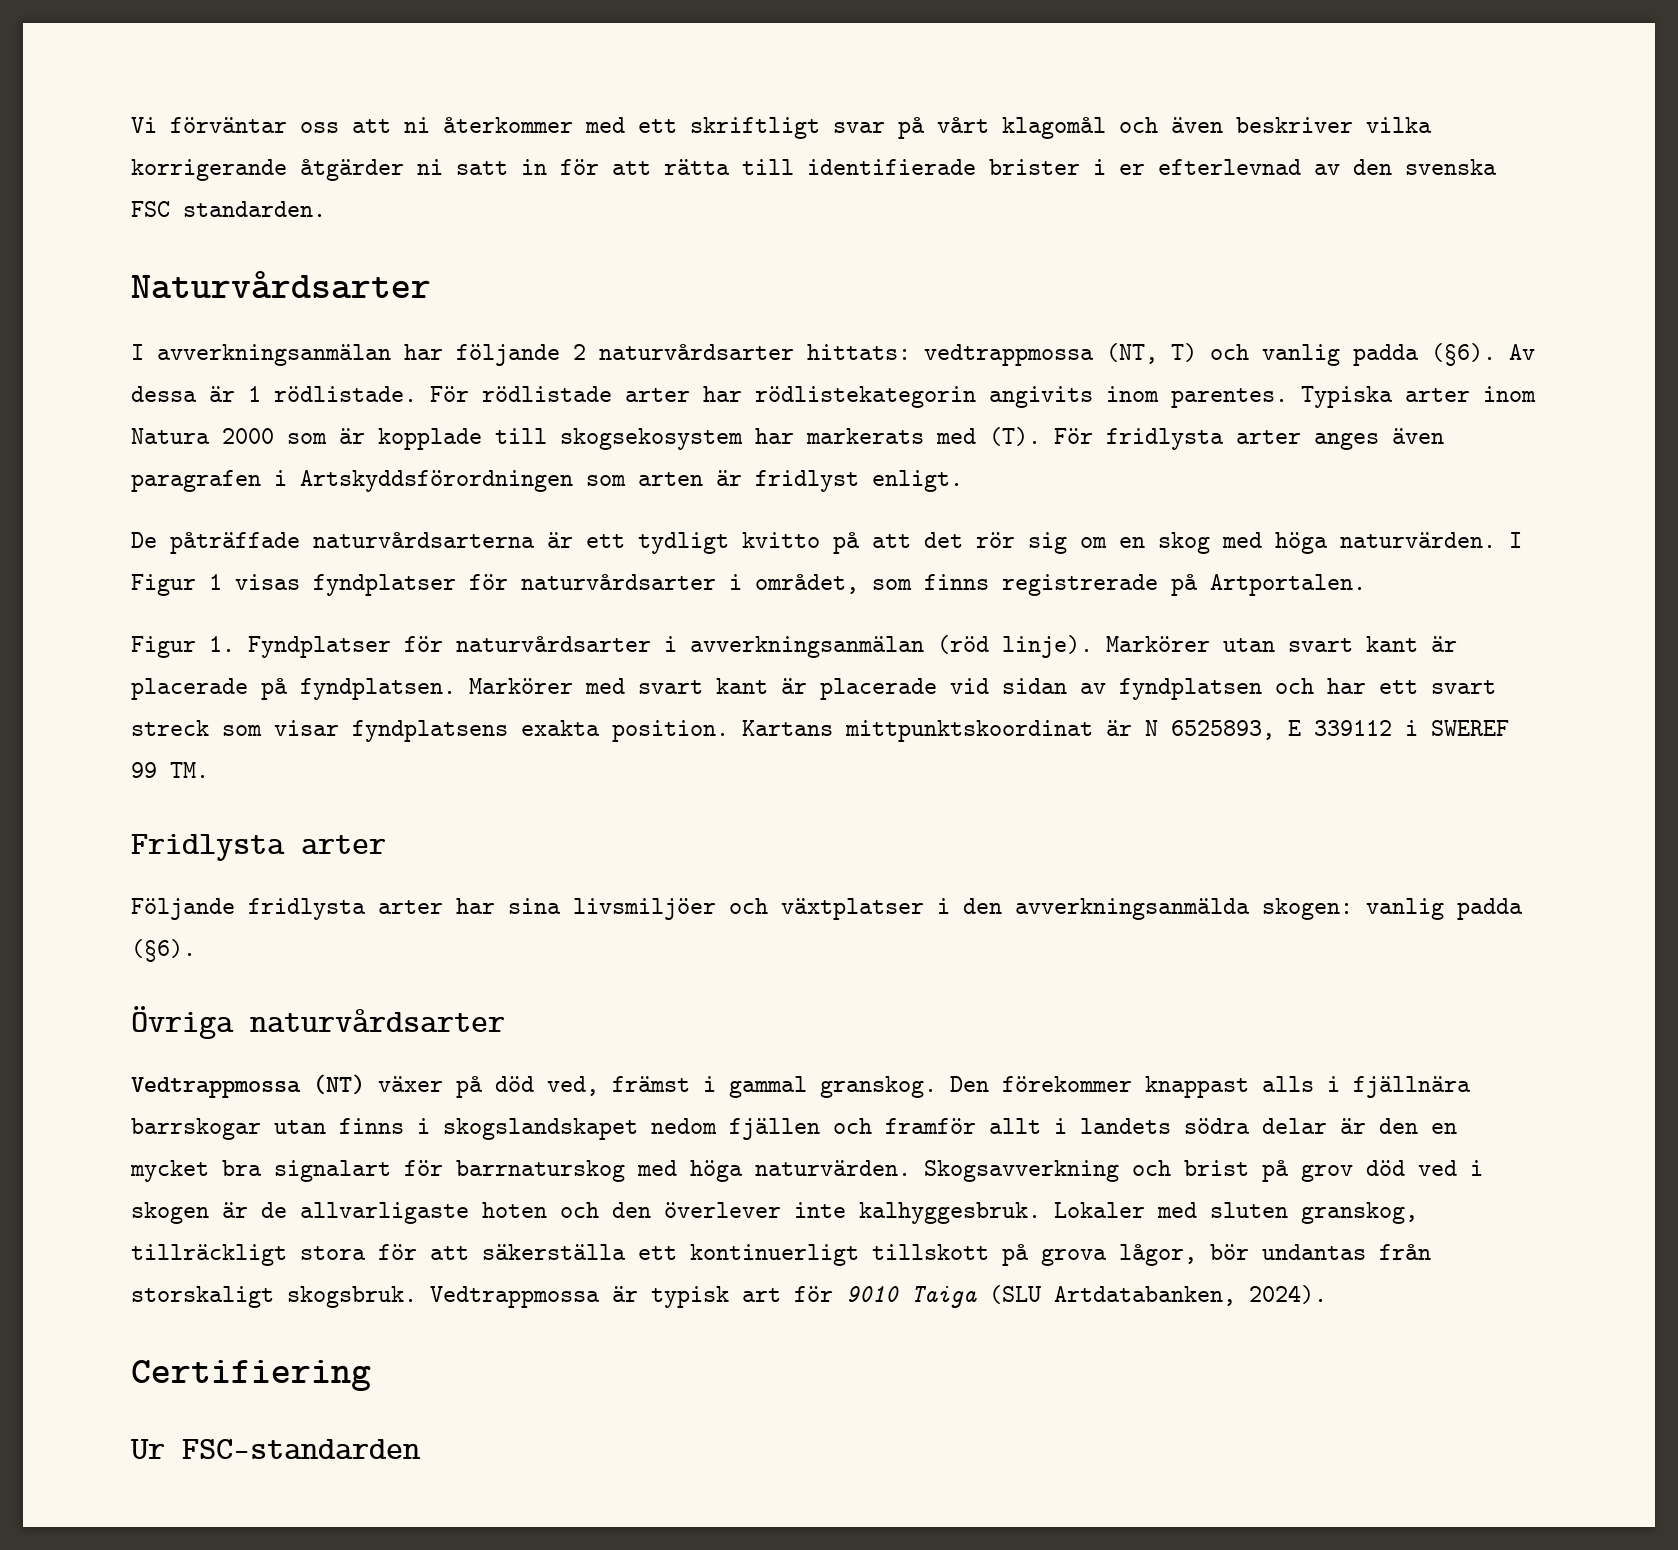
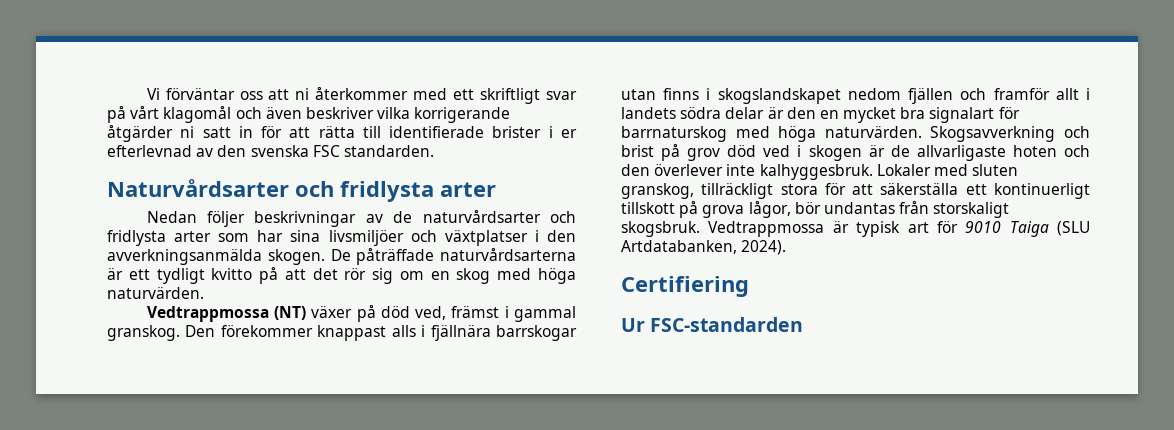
[131,343,1535,366] [131,386,1536,408] [131,427,1444,450] [131,470,963,492] // I avverkningsanmälan har följande 2 naturvårdsarter hittats: vedtrappmossa (NT, T) och vanlig padda (§6). Av dessa är 1 rödlistade. För rödlistade arter har rödlistekategorin angivits inom parentes. Typiska arter inom Natura 2000 som är kopplade till skogsekosystem har markerats med (T). För fridlysta arter anges även paragrafen i Artskyddsförordningen som arten är fridlyst enligt. // -> [295,181,496,202] [146,210,576,227] [107,230,576,246] [107,249,325,265] och fridlysta arter // Nedan följer beskrivningar av de naturvårdsarter och fridlysta arter som har sina livsmiljöer och växtplatser i den avverkningsanmälda skogen.
[1509,532,1522,548] [131,574,1366,596] [131,635,1457,658] [131,678,1496,700] [131,720,1509,742] [131,762,209,778] [131,834,386,861] [131,898,1523,920] [131,939,196,962] [131,1006,505,1039] I Figur 1 visas fyndplatser för naturvårdsarter i området, som finns registrerade på Artportalen. // Figur 1. Fyndplatser för naturvårdsarter i avverkningsanmälan (röd linje). Markörer utan svart kant är placerade på fyndplatsen. Markörer med svart kant är placerade vid sidan av fyndplatsen och har ett svart streck som visar fyndplatsens exakta position. Kartans mittpunktskoordinat är N 6525893, E 339112 i SWEREF 99 TM. // Fridlysta arter // Följande fridlysta arter har sina livsmiljöer och växtplatser i den avverkningsanmälda skogen: vanlig padda (§6). // Övriga naturvårdsarter -> (204, 293) none

